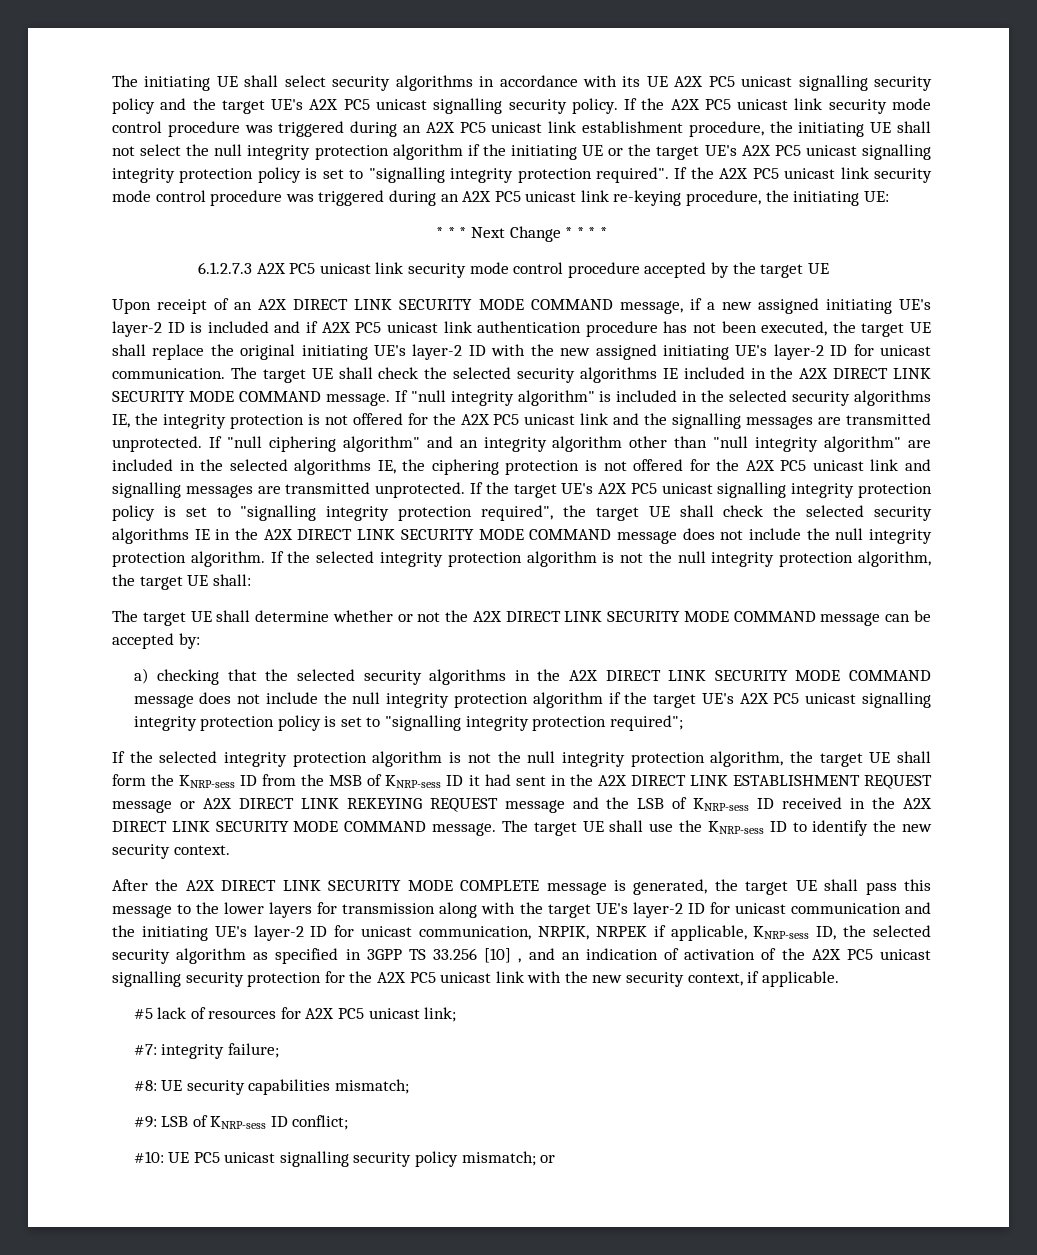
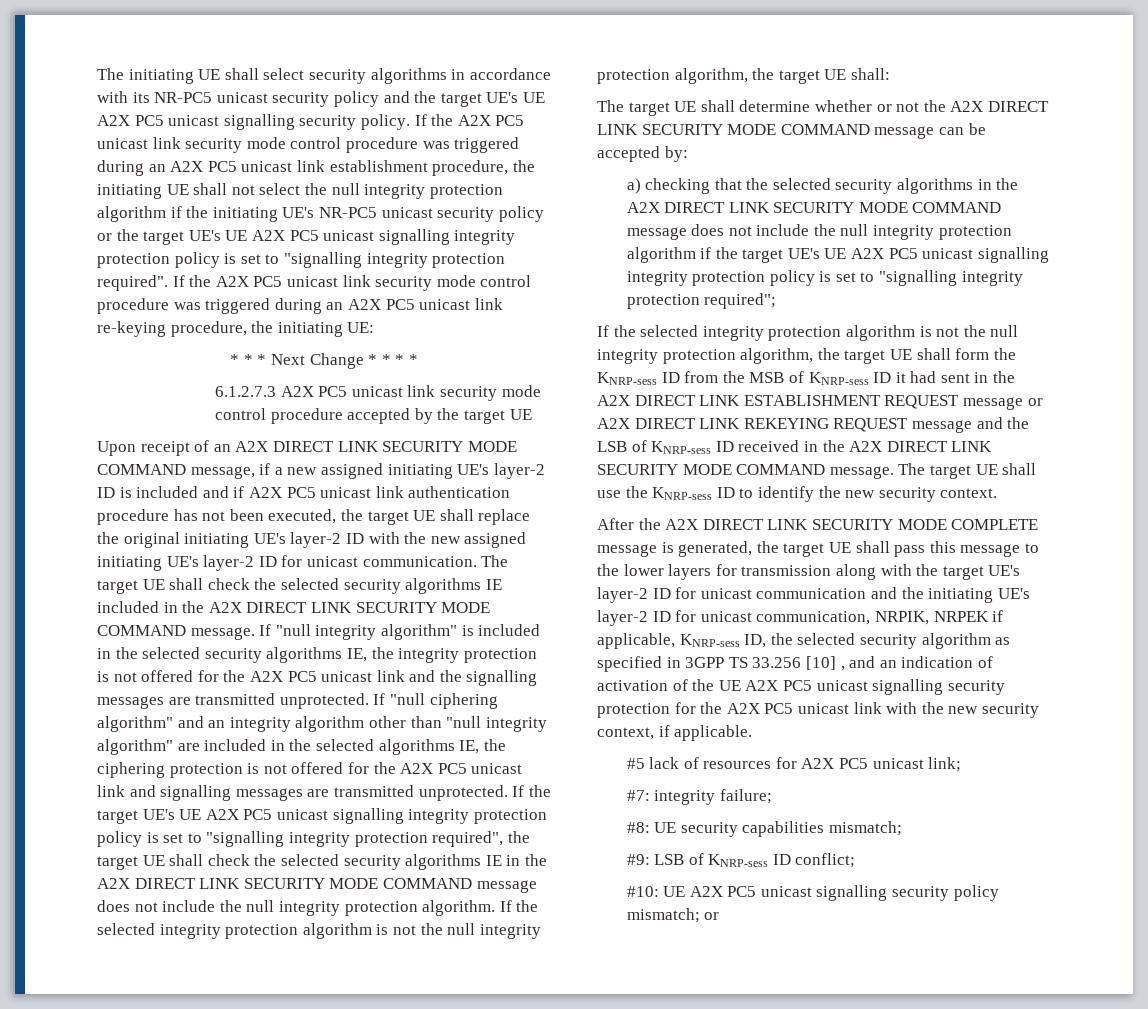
[646,75,868,91] UE A2X PC5 unicast signalling -> [154,92,268,103] NR-PC5 unicast
(304, 104) none -> [522,92,545,103] UE
[582,145,604,156] UE -> [282,206,544,222] UE's NR-PC5 unicast security policy
(737, 150) none -> [225,230,248,241] UE
(594, 488) none -> [179,809,202,820] UE
(734, 698) none -> [824,248,847,259] UE
(805, 954) none -> [718,680,741,691] UE
(190, 1157) none -> [689,886,723,897] A2X

